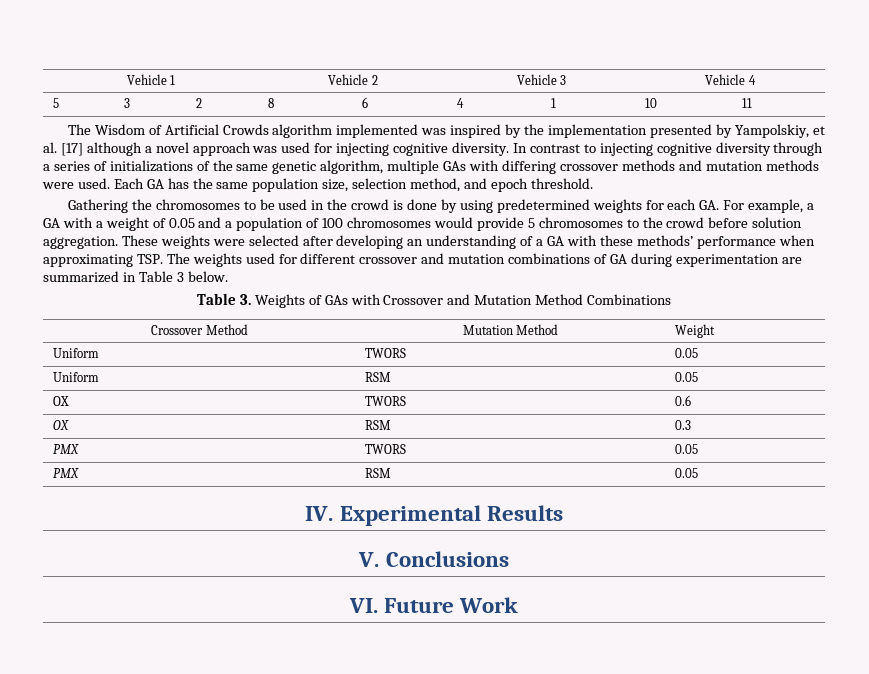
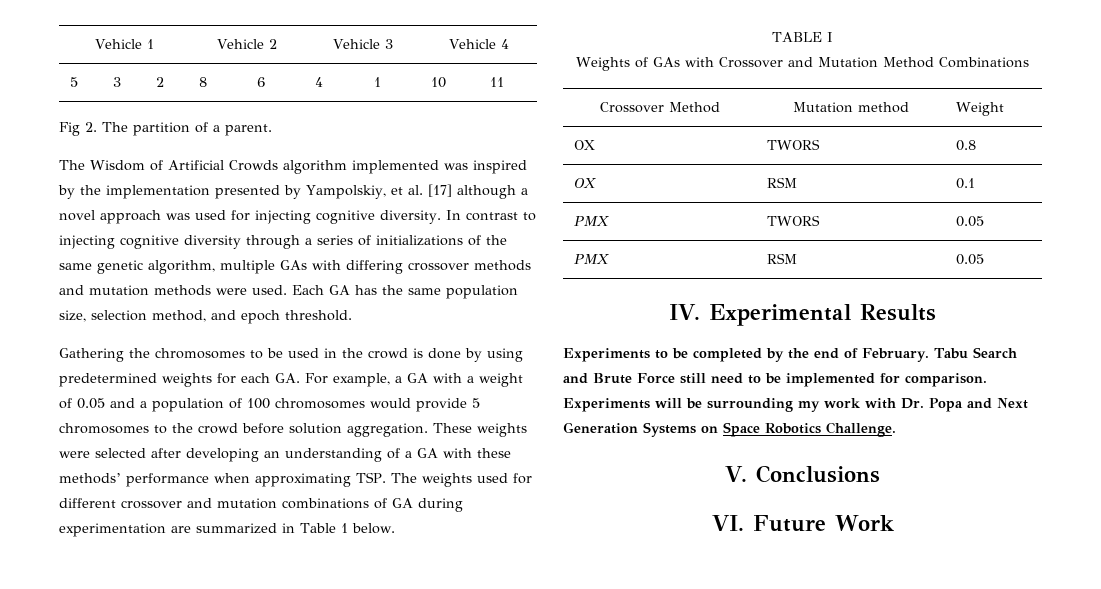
(753, 103) none -> [59,122,272,136] // Fig 2. The partition of a parent.
[176,272,184,282] 3 -> [340,523,348,533] 1
[196,293,251,305] Table 3. -> [772,32,833,42] TABLE I //
[516,324,559,335] Method -> [858,102,909,113] method
[53,348,100,358] [365,348,407,358] [675,348,699,358] [53,372,100,382] [365,372,392,382] [675,372,699,382] // Uniform | TWORS | 0.05 // Uniform | RSM | 0.05 -> (1004, 109) none
[675,395,692,406] 0.6 -> [955,140,976,151] 0.8
[675,420,692,430] 0.3 -> [955,178,975,189] 0.1
(563, 513) none -> [563,347,1017,362] [563,373,987,387] [563,398,1028,412] [563,422,896,437] // Experiments to be completed by the end of February. Tabu Search and Brute Force still need to be implemented for comparison. Experiments will be surrounding my work with Dr. Popa and Next Generation Systems on Space Robotics Challenge.

